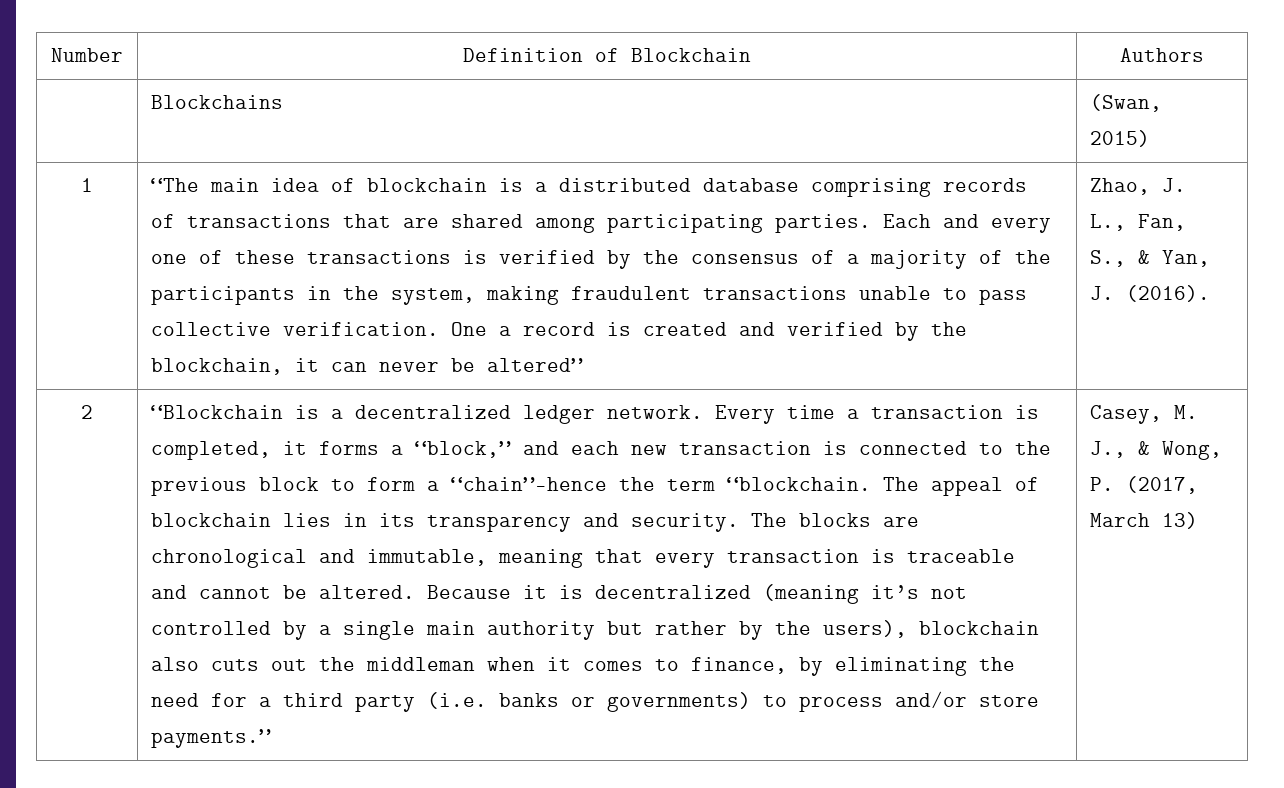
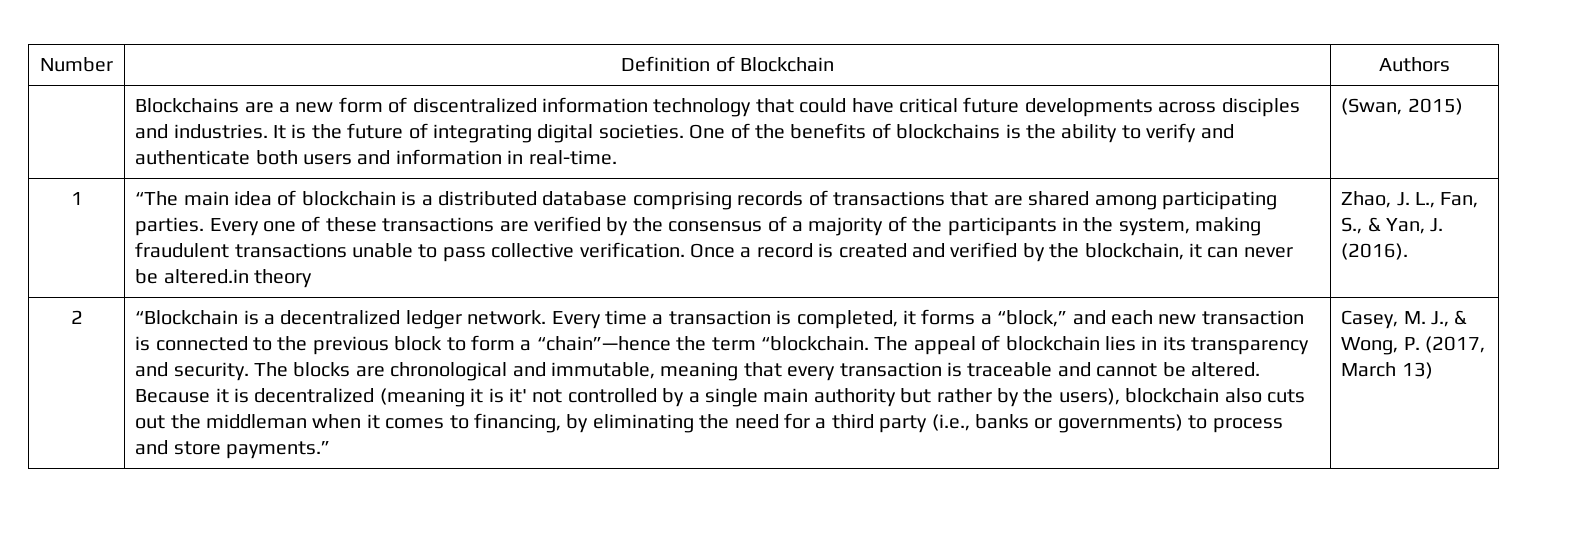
(284, 102) none -> [244,97,1300,117] [135,123,1234,143] [135,149,617,165] are a new form of discentralized information technology that could have critical future developments across disciples and industries. It is the future of integrating digital societies. One of the benefits of blockchains is the ability to verify and authenticate both users and information in real-time.
[883,214,1052,233] Each and every -> [209,218,259,236] Every
[463,250,488,264] is -> [499,221,529,232] are
[451,322,488,336] One -> [689,243,735,258] Once
[487,358,584,372] altered” -> [163,269,312,288] altered.in theory
[871,585,920,599] it’s -> [470,388,527,403] it is it'
[691,657,788,674] finance, -> [473,413,561,433] financing,
[427,692,488,709] (i.e. -> [931,414,970,431] (i.e.,
[895,691,968,708] and/or -> [135,440,169,455] and

